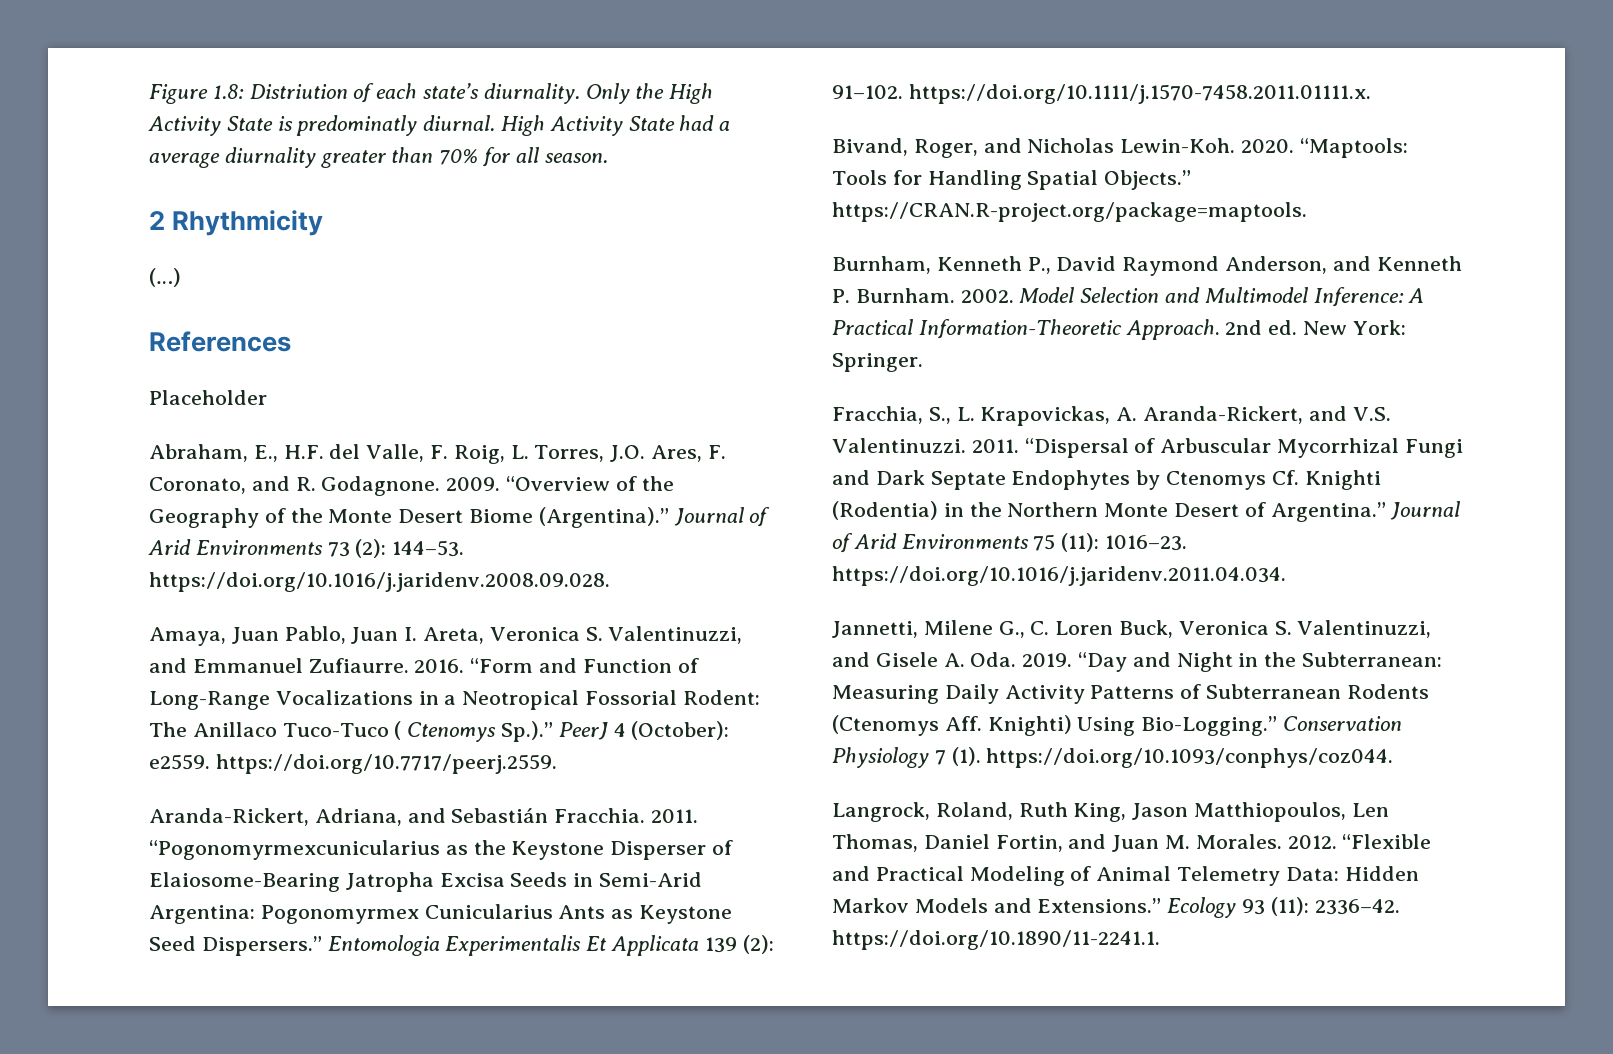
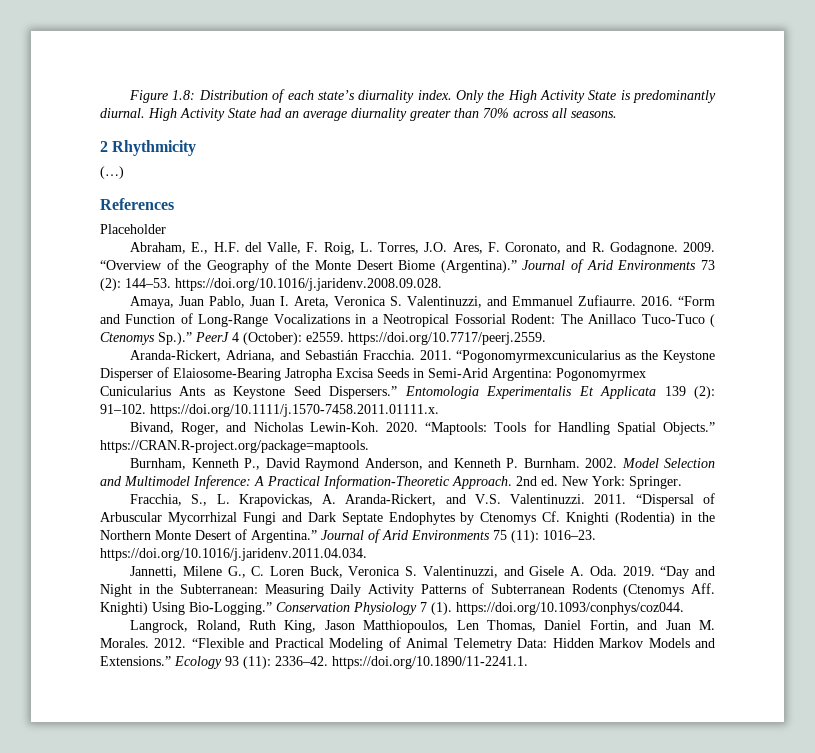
[249,84,348,99] Distriution -> [198,90,268,100] Distribution
[483,83,580,104] diurnality. -> [358,90,452,103] diurnality index.
[296,115,418,136] predominatly -> [633,90,716,103] predominantly
[719,121,731,131] a -> [285,111,299,118] an
[483,147,608,167] for all season. -> [513,108,617,118] across all seasons.

